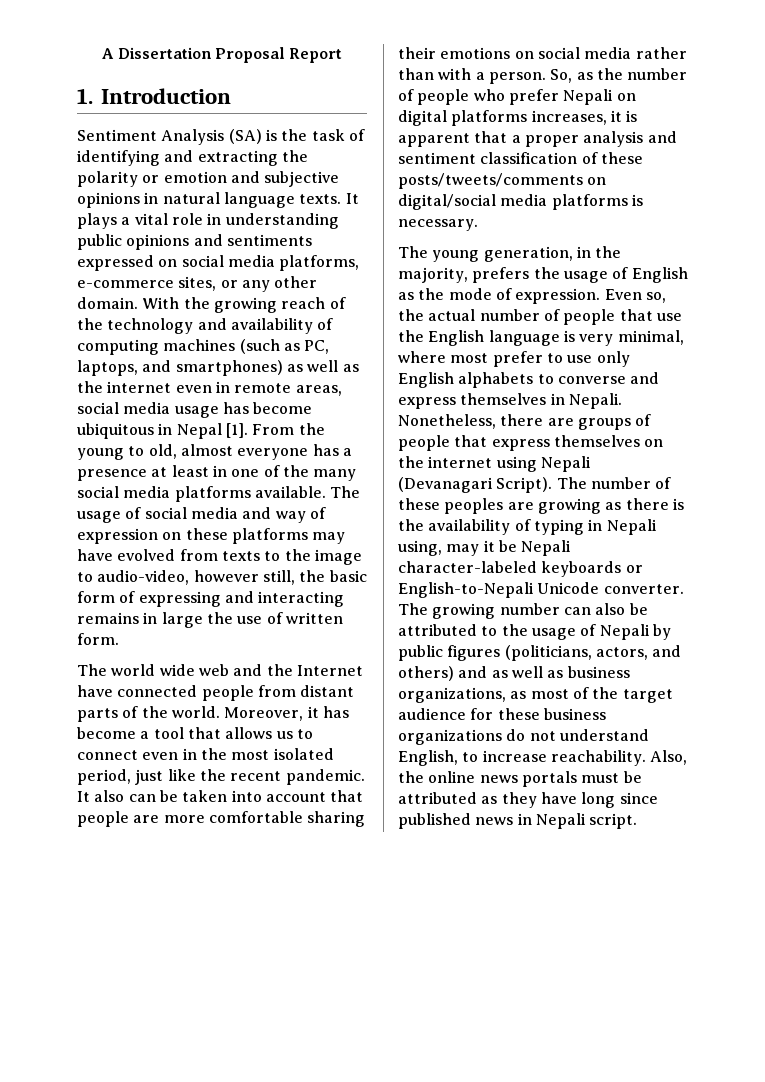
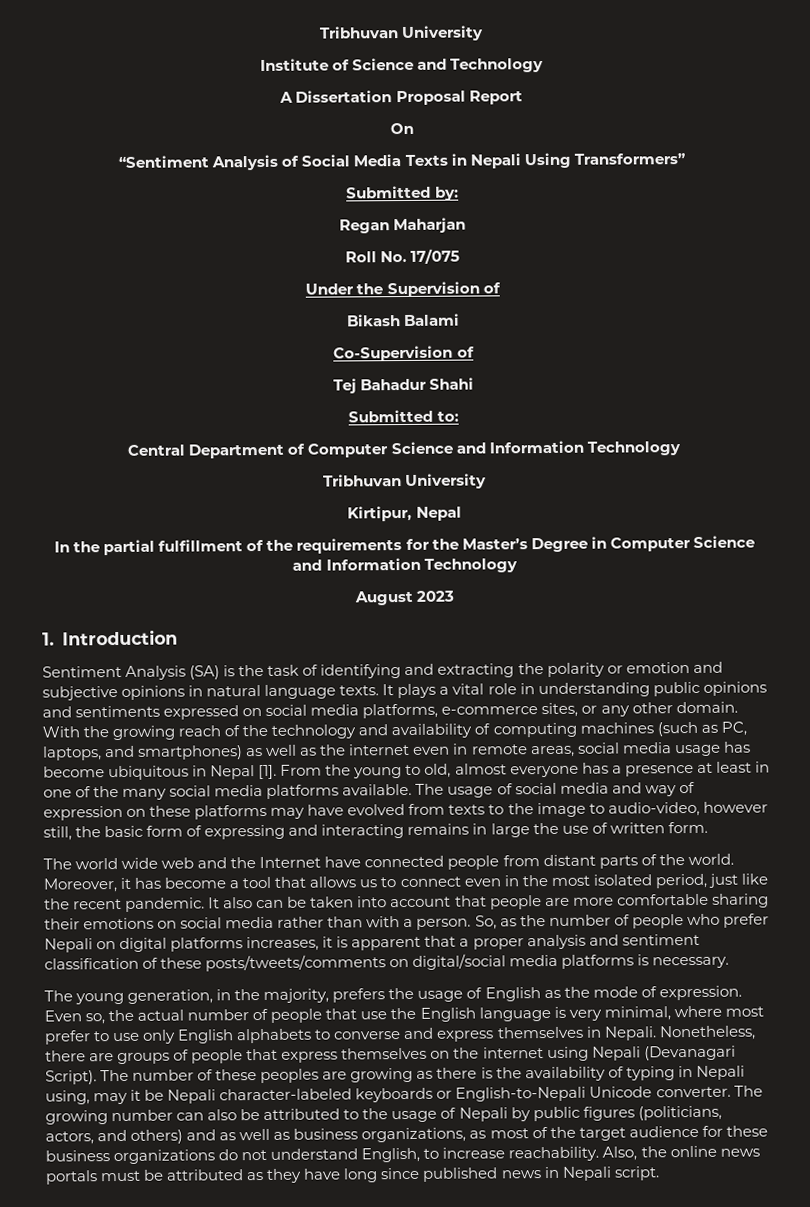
[101,47,343,63] A Dissertation Proposal Report -> [318,25,485,42] [259,57,545,73] [279,90,523,106] [389,122,414,135] [118,152,685,171] [346,185,459,201] [338,217,467,234] [344,248,461,264] [305,281,501,298] [345,313,461,327] [333,345,475,362] [332,377,475,394] [348,409,459,423] [127,440,681,459] [322,473,488,489] [347,505,462,522] [54,535,755,556] [292,557,518,573] [353,590,455,606] Tribhuvan University // Institute of Science and Technology // A Dissertation Proposal Report // On // “Sentiment Analysis of Social Media Texts in Nepali Using Transformers” // Submitted by: // Regan Maharjan // Roll No. 17/075 // Under the Supervision of // Bikash Balami // Co-Supervision of // Tej Bahadur Shahi // Submitted to: // Central Department of Computer Science and Information Technology // Tribhuvan University // Kirtipur, Nepal // In the partial fulfillment of the requirements for the Master’s Degree in Computer Science and Information Technology // August 2023

